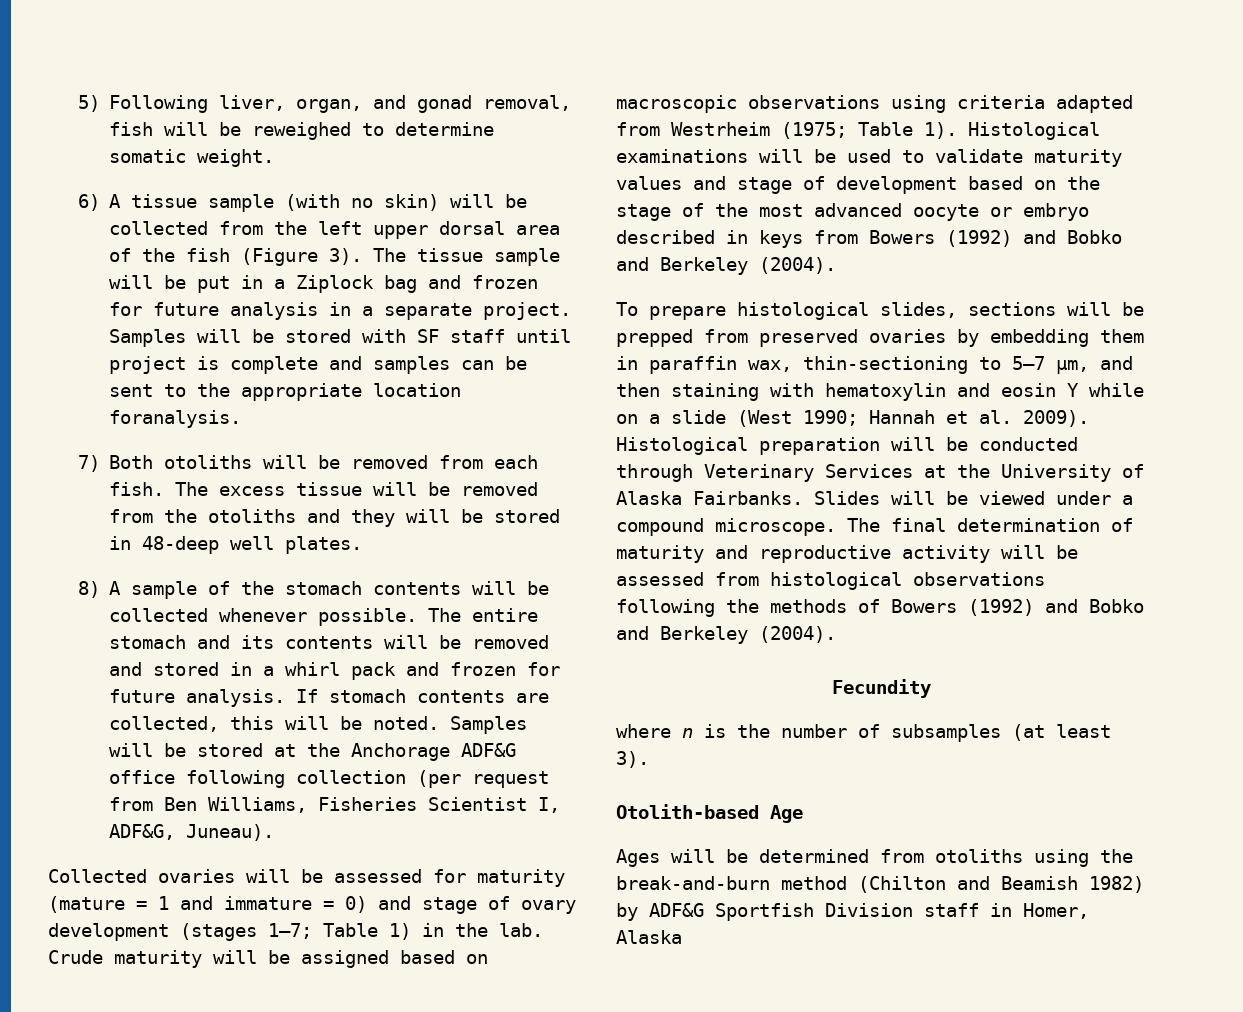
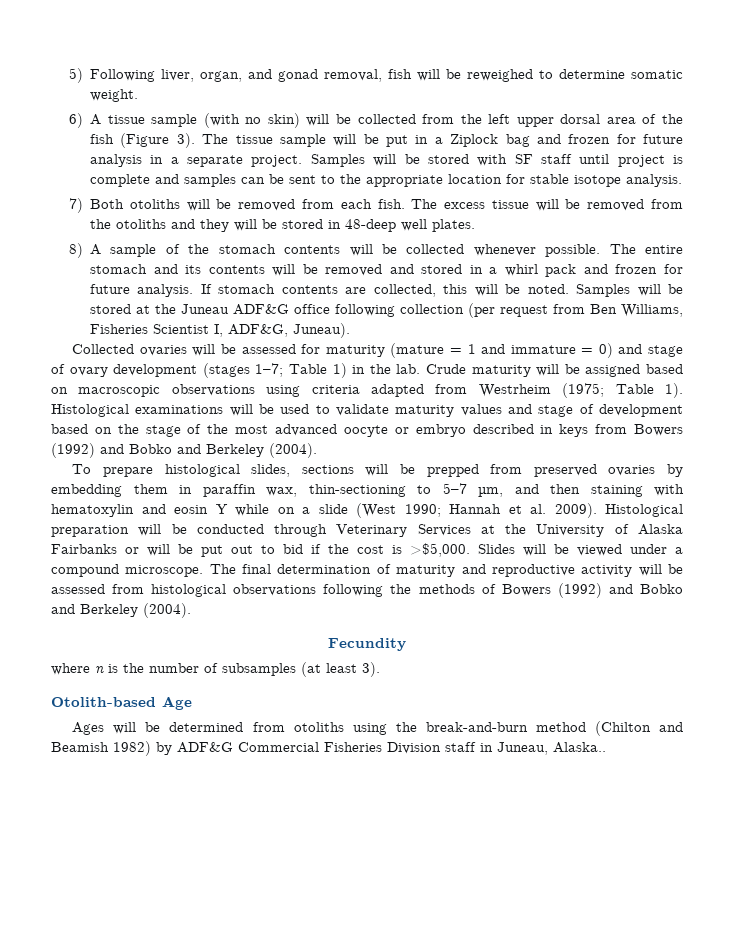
[109,410,242,428] foranalysis. -> [505,174,682,187] for stable isotope analysis.
[351,743,451,761] Anchorage -> [180,304,229,314] Juneau
[693,491,803,505] Fairbanks. -> [51,543,470,557] Fairbanks or will be put out to bid if the cost is >$5,000.
[715,903,814,921] Sportfish -> [238,742,382,752] Commercial Fisheries
[1023,903,1089,919] [616,930,682,944] Homer, Alaska -> [497,742,606,755] Juneau, Alaska..

